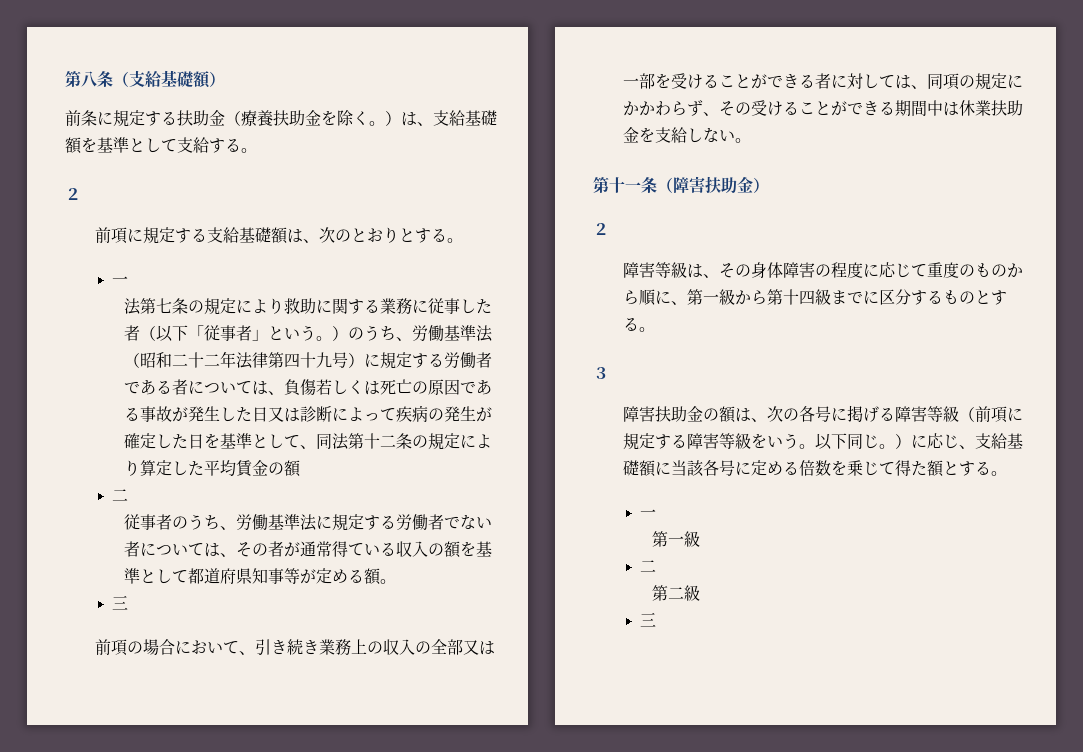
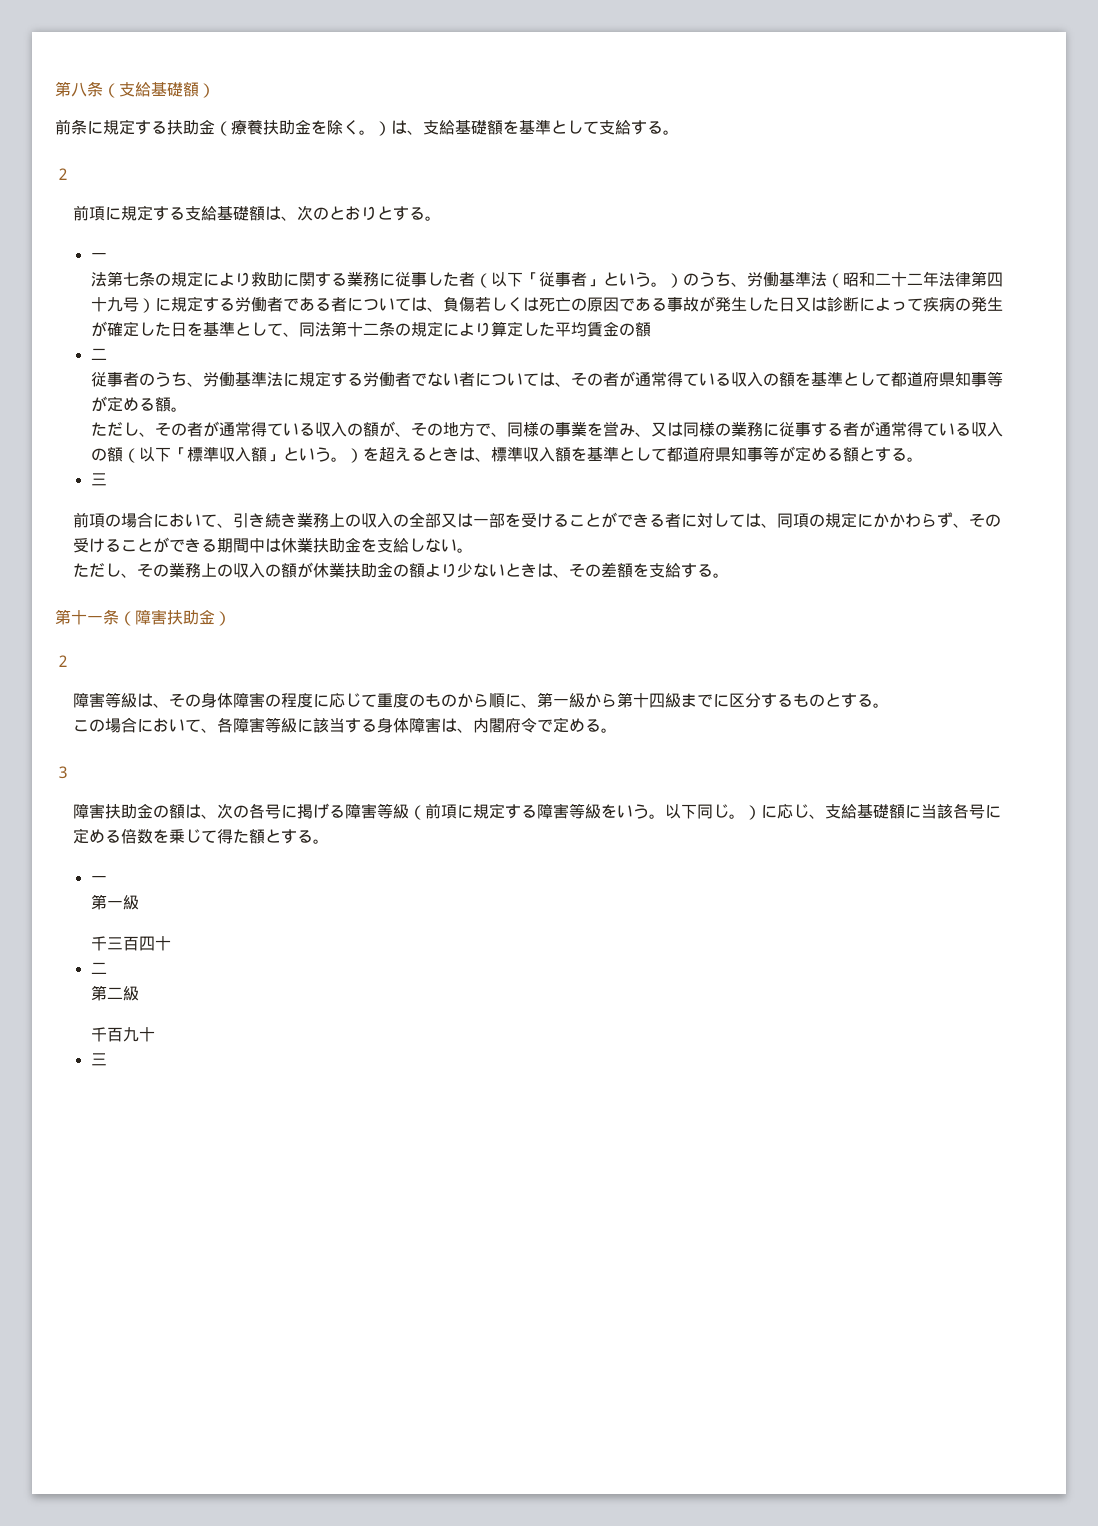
(397, 581) none -> [91,421,1004,437] [91,446,924,463] // ただし、その者が通常得ている収入の額が、その地方で、同様の事業を営み、又は同様の業務に従事する者が通常得ている収入の額（以下「標準収入額」という。）を超えるときは、標準収入額を基準として都道府県知事等が定める額とする。
(751, 140) none -> [73,562,730,578] // ただし、その業務上の収入の額が休業扶助金の額より少ないときは、その差額を支給する。
(655, 329) none -> [73,717,618,733] // この場合において、各障害等級に該当する身体障害は、内閣府令で定める。
(701, 539) none -> [91,936,172,951] // 千三百四十
(701, 593) none -> [91,1027,156,1042] // 千百九十

